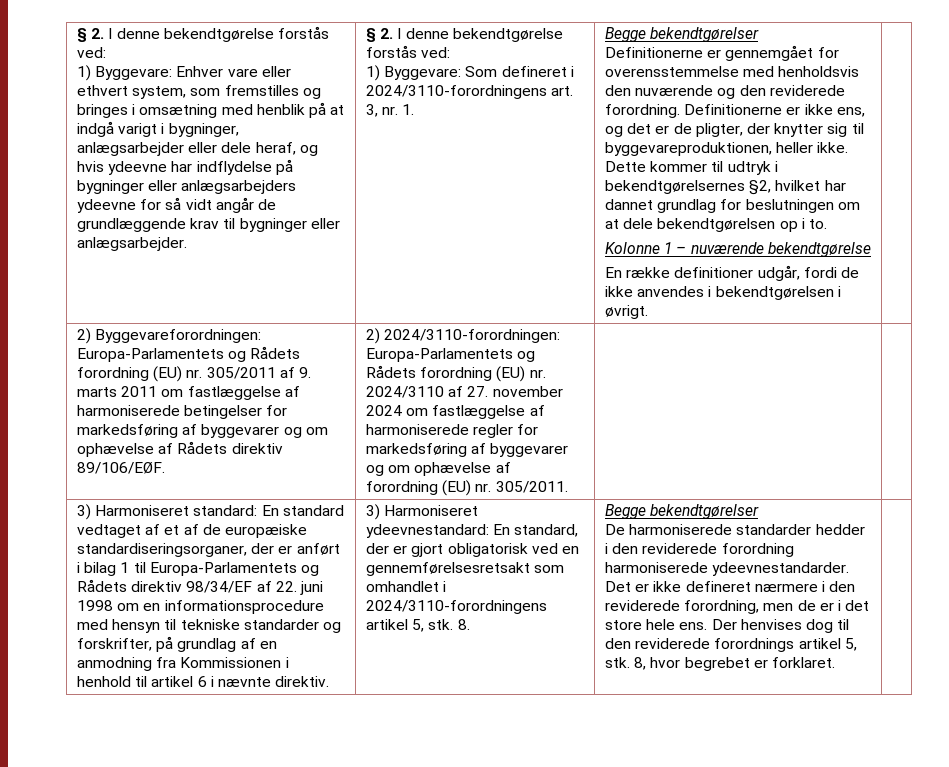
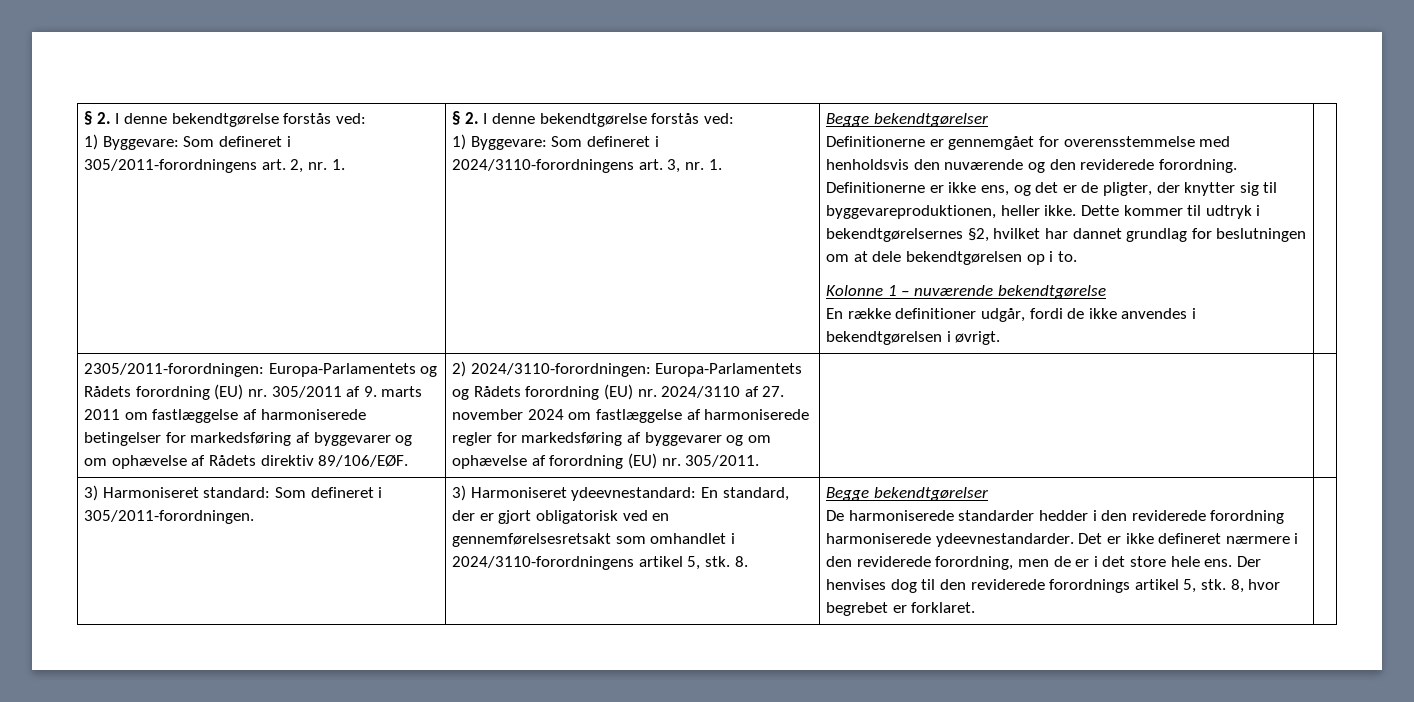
[77,26,329,42] [77,47,107,58] [77,65,291,81] [77,85,321,99] [77,102,345,118] [77,121,239,137] [77,142,318,156] [77,159,293,175] [77,180,297,194] [77,197,276,213] [77,218,340,232] [77,237,188,251] § 2. I denne bekendtgørelse forstås ved: // 1) Byggevare: Enhver vare eller ethvert system, som fremstilles og bringes i omsætning med henblik på at indgå varigt i bygninger, anlægsarbejder eller dele heraf, og hvis ydeevne har indflydelse på bygninger eller anlægsarbejders ydeevne for så vidt angår de grundlæggende krav til bygninger eller anlægsarbejder. -> [84,111,366,127] [84,134,291,150] [84,159,345,173] § 2. I denne bekendtgørelse forstås ved: // 1) Byggevare: Som defineret i 305/2011-forordningens art. 2, nr. 1.
[77,328,262,344] 2) Byggevareforordningen: -> [84,363,265,377] 2305/2011-forordningen:
[261,505,344,516] [77,524,307,538] [77,543,340,557] [77,562,319,576] [77,579,323,595] [77,600,324,614] [77,619,341,633] [77,636,277,652] [77,657,289,671] [77,676,330,687] En standard vedtaget af et af de europæiske standardiseringsorganer, der er anført i bilag 1 til Europa-Parlamentets og Rådets direktiv 98/34/EF af 22. juni 1998 om en informationsprocedure med hensyn til tekniske standarder og forskrifter, på grundlag af en anmodning fra Kommissionen i henhold til artikel 6 i nævnte direktiv. -> [274,487,383,498] [84,510,255,524] Som defineret i 305/2011-forordningen.

